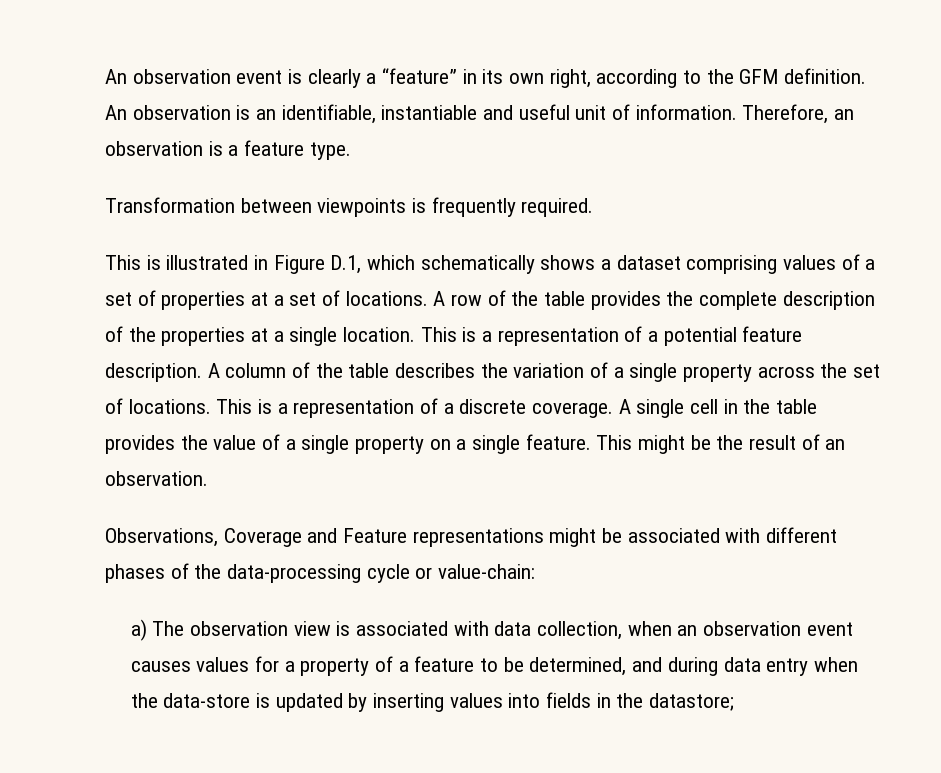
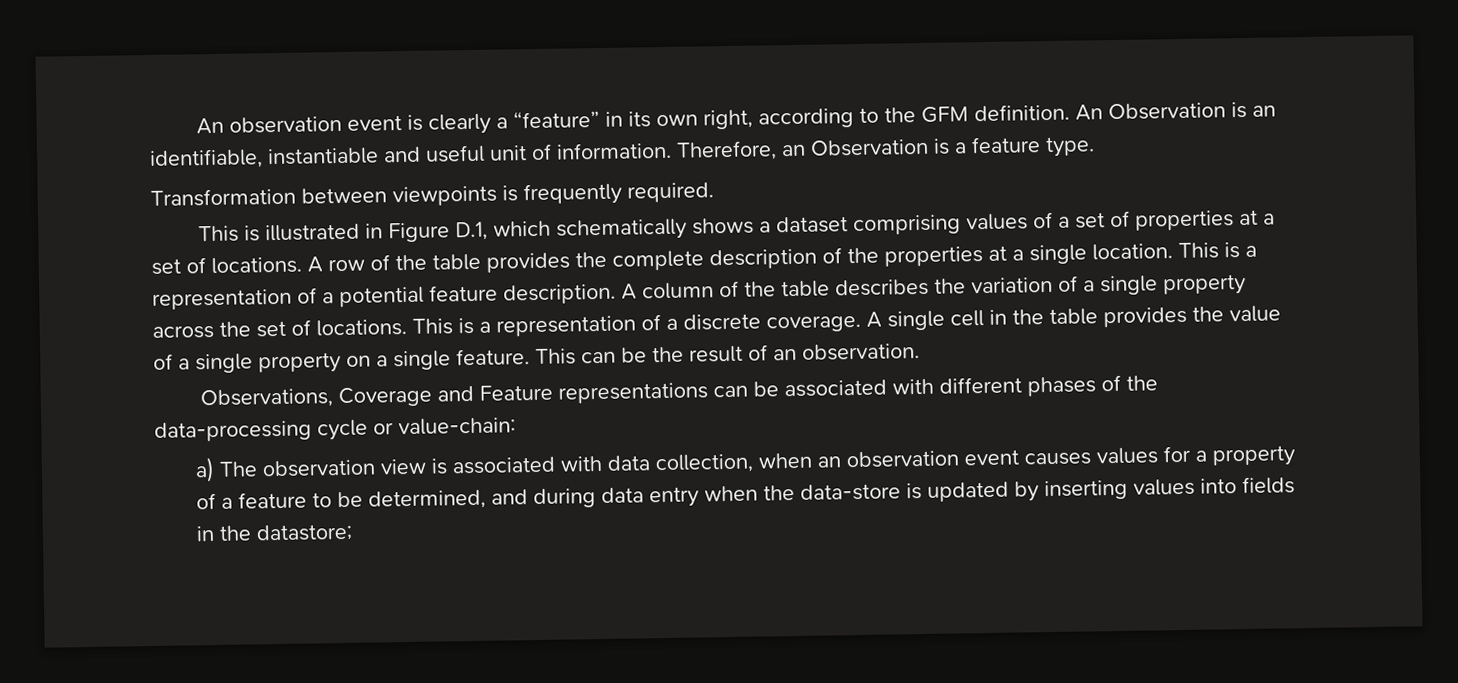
[132,105,231,120] observation -> [1107,102,1226,121] Observation
[105,141,203,156] observation -> [810,138,929,157] Observation
[638,435,686,454] might -> [581,351,616,364] can
[549,528,597,547] might -> [712,385,748,398] can

